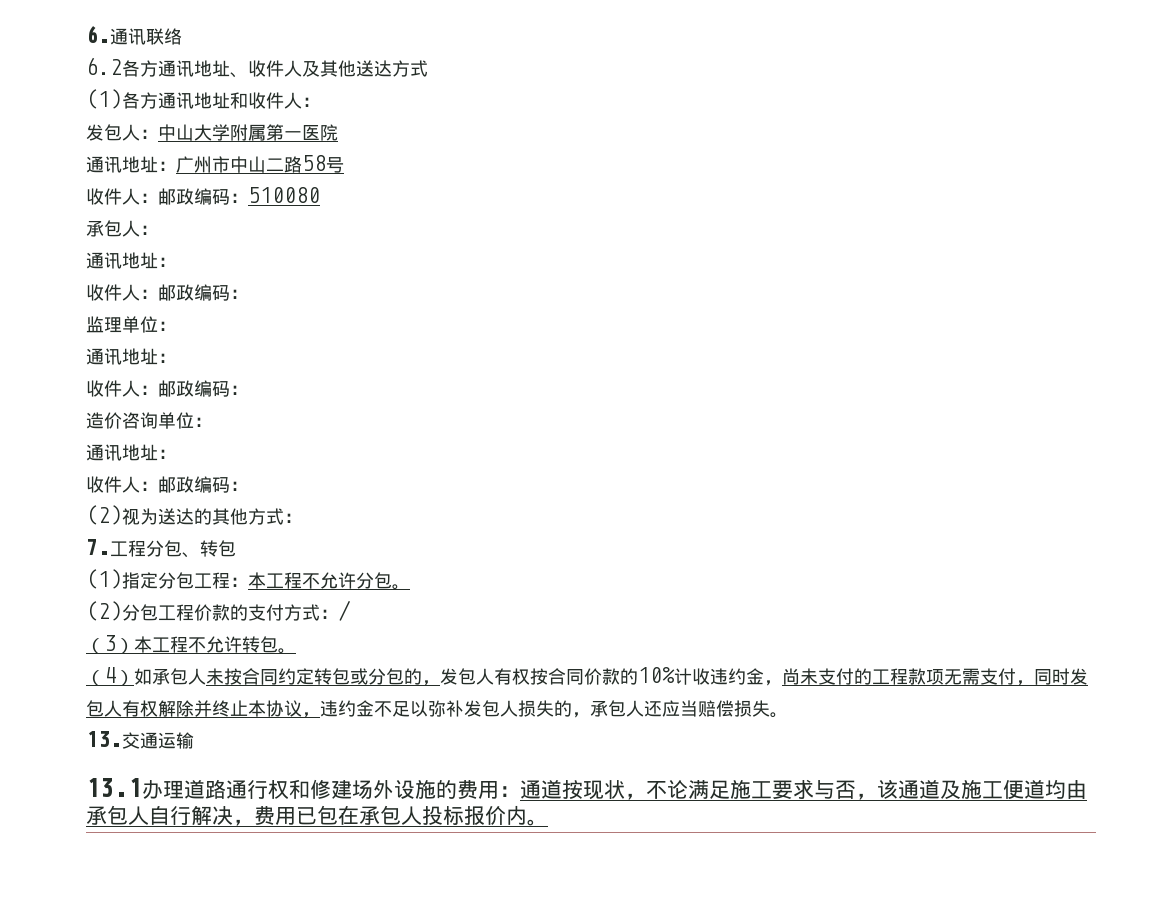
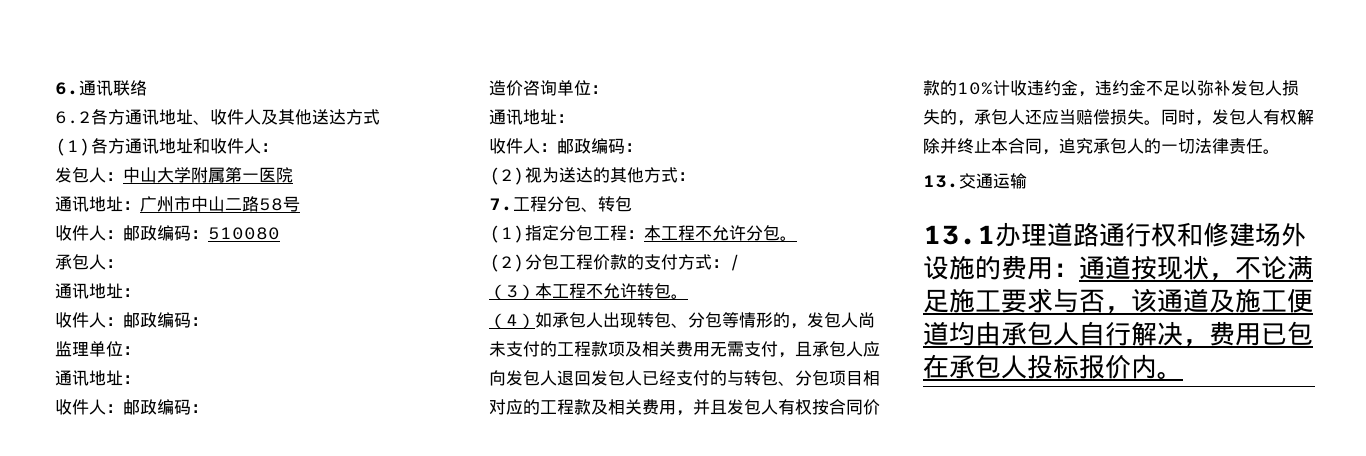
[206,668,440,686] 未按合同约定转包或分包的， -> [603,312,875,329] [489,341,880,358] [489,370,880,386] [489,399,727,416] 出现转包、分包等情形的，发包人尚未支付的工程款项及相关费用无需支付，且承包人应向发包人退回发包人已经支付的与转包、分包项目相对应的工程款及相关费用，并且
[782,668,1088,686] [86,700,320,718] 尚未支付的工程款项无需支付，同时发包人有权解除并终止本协议， -> (1095, 94) none
(788, 715) none -> [1161,109,1314,126] [923,138,1280,155] 同时，发包人有权解除并终止本合同，追究承包人的一切法律责任。

